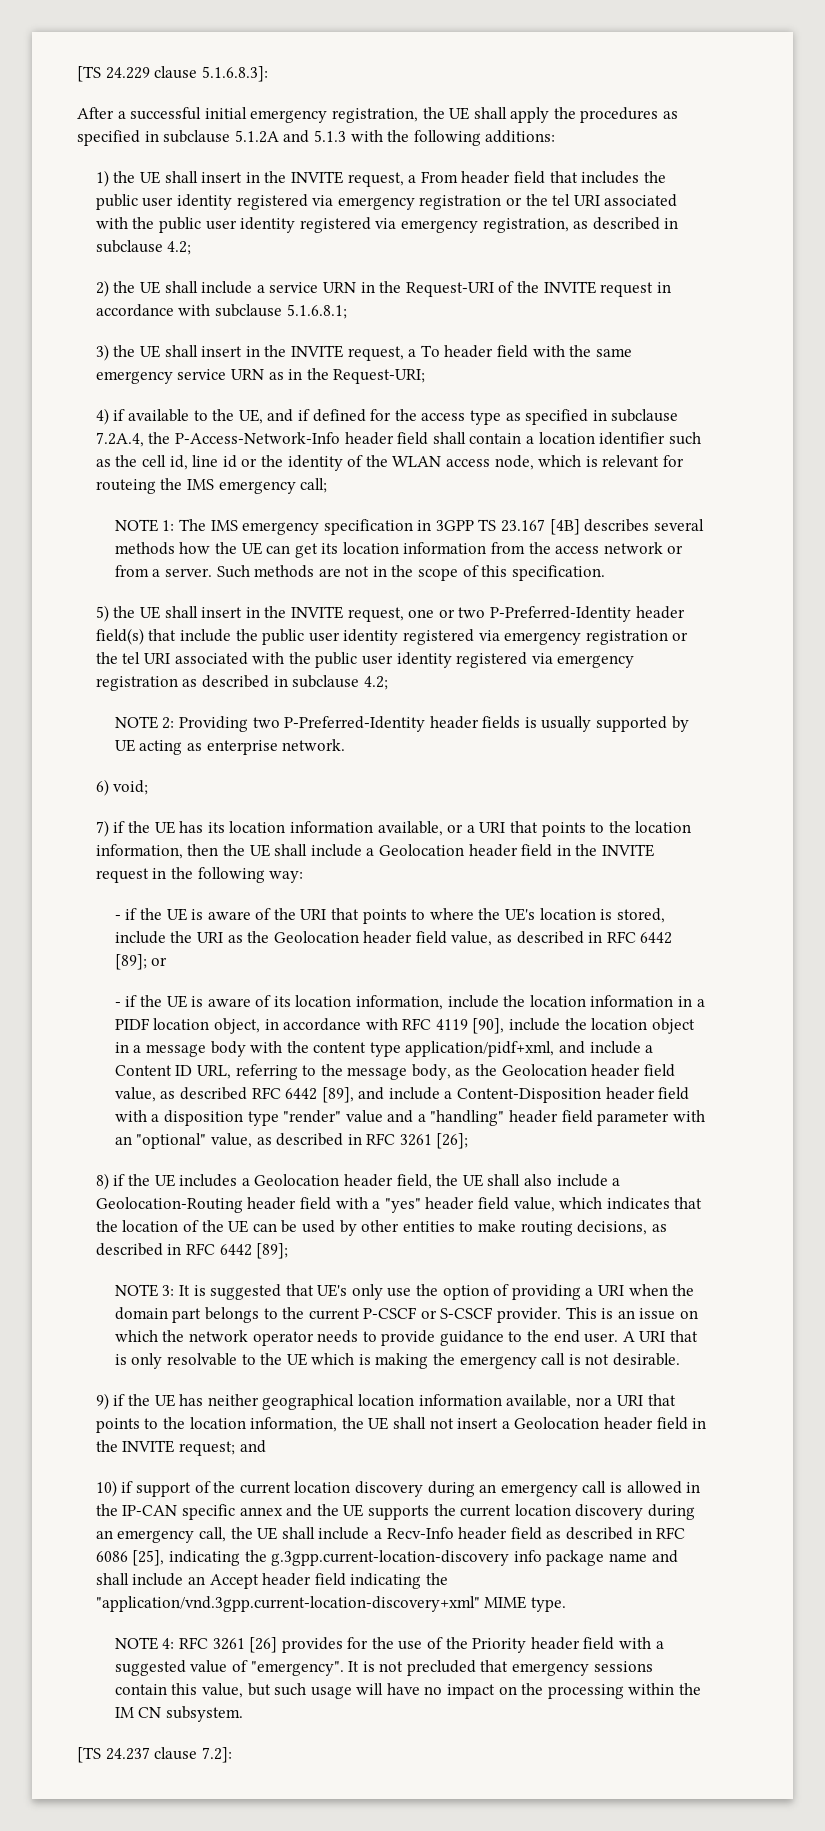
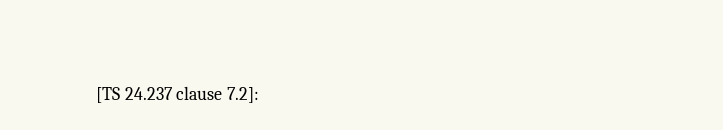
[77,66,268,82] [77,107,679,123] [77,130,556,146] [95,170,666,187] [95,194,678,210] [95,217,679,233] [95,240,192,255] [95,280,671,297] [95,304,347,319] [95,344,632,361] [95,368,426,384] [95,408,679,425] [95,432,701,447] [95,455,684,471] [95,478,328,494] [114,519,704,535] [114,542,684,558] [114,565,605,581] [95,605,685,622] [95,628,689,645] [95,652,635,668] [95,675,388,691] [114,716,689,732] [114,739,346,755] [95,779,149,796] [95,820,692,837] [95,844,654,859] [95,867,304,883] [114,908,665,924] [114,931,673,946] [114,954,168,970] [114,995,705,1010] [114,1018,695,1034] [114,1041,654,1057] [114,1064,675,1080] [114,1087,690,1103] [114,1110,705,1126] [114,1133,469,1149] [95,1173,621,1190] [95,1197,703,1213] [95,1220,667,1236] [95,1243,289,1259] [114,1284,695,1300] [114,1307,699,1323] [114,1330,699,1346] [114,1353,681,1369] [95,1393,676,1410] [95,1417,707,1433] [95,1440,266,1456] [95,1480,701,1497] [95,1504,695,1520] [95,1527,686,1543] [95,1550,678,1566] [95,1573,449,1589] [95,1596,567,1612] [114,1637,664,1653] [114,1660,653,1676] [114,1683,702,1699] [114,1706,243,1722] [77,1747,101,1763] [TS 24.229 clause 5.1.6.8.3]: // After a successful initial emergency registration, the UE shall apply the procedures as specified in subclause 5.1.2A and 5.1.3 with the following additions: // 1) the UE shall insert in the INVITE request, a From header field that includes the public user identity registered via emergency registration or the tel URI associated with the public user identity registered via emergency registration, as described in subclause 4.2; // 2) the UE shall include a service URN in the Request-URI of the INVITE request in accordance with subclause 5.1.6.8.1; // 3) the UE shall insert in the INVITE request, a To header field with the same emergency service URN as in the Request-URI; // 4) if available to the UE, and if defined for the access type as specified in subclause 7.2A.4, the P-Access-Network-Info header field shall contain a location identifier such as the cell id, line id or the identity of the WLAN access node, which is relevant for routeing the IMS emergency call; // NOTE 1: The IMS emergency specification in 3GPP TS 23.167 [4B] describes several methods how the UE can get its location information from the access network or from a server. Such methods are not in the scope of this specification. // 5) the UE shall insert in the INVITE request, one or two P-Preferred-Identity header field(s) that include the public user identity registered via emergency registration or the tel URI associated with the public user identity registered via emergency registration as described in subclause 4.2; // NOTE 2: Providing two P-Preferred-Identity header fields is usually supported by UE acting as enterprise network. // 6) void; // 7) if the UE has its location information available, or a URI that points to the location information, then the UE shall include a Geolocation header field in the INVITE request in the following way: // - if the UE is aware of the URI that points to where the UE's location is stored, include the URI as the Geolocation header field value, as described in RFC 6442 [89]; or // - if the UE is aware of its location information, include the location information in a PIDF location object, in accordance with RFC 4119 [90], include the location object in a message body with the content type application/pidf+xml, and include a Content ID URL, referring to the message body, as the Geolocation header field value, as described RFC 6442 [89], and include a Content-Disposition header field with a disposition type "render" value and a "handling" header field parameter with an "optional" value, as described in RFC 3261 [26]; // 8) if the UE includes a Geolocation header field, the UE shall also include a Geolocation-Routing header field with a "yes" header field value, which indicates that the location of the UE can be used by other entities to make routing decisions, as described in RFC 6442 [89]; // NOTE 3: It is suggested that UE's only use the option of providing a URI when the domain part belongs to the current P-CSCF or S-CSCF provider. This is an issue on which the network operator needs to provide guidance to the end user. A URI that is only resolvable to the UE which is making the emergency call is not desirable. // 9) if the UE has neither geographical location information available, nor a URI that points to the location information, the UE shall not insert a Geolocation header field in the INVITE request; and // 10) if support of the current location discovery during an emergency call is allowed in the IP-CAN specific annex and the UE supports the current location discovery during an emergency call, the UE shall include a Recv-Info header field as described in RFC 6086 [25], indicating the g.3gpp.current-location-discovery info package name and shall include an Accept header field indicating the "application/vnd.3gpp.current-location-discovery+xml" MIME type. // NOTE 4: RFC 3261 [26] provides for the use of the Priority header field with a suggested value of "emergency". It is not precluded that emergency sessions contain this value, but such usage will have no impact on the processing within the IM CN subsystem. // [TS -> [96,87,120,103] [TS

